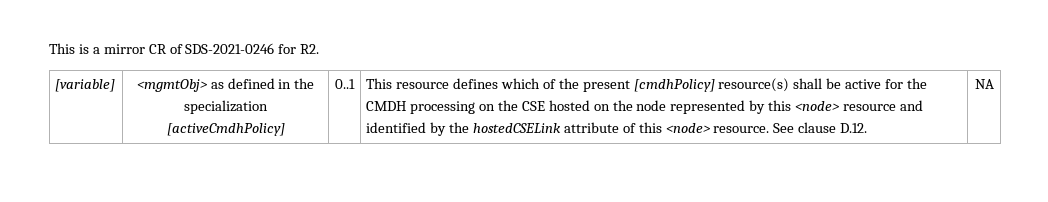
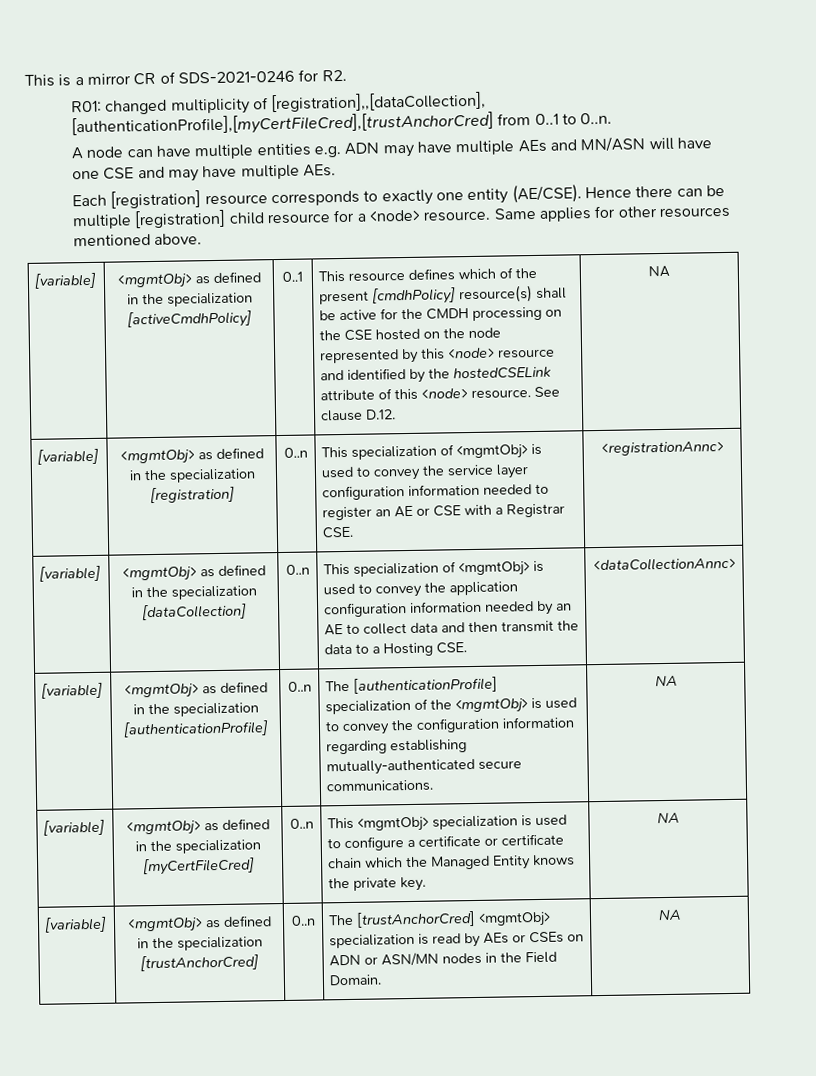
(320, 49) none -> [71,91,487,115] [71,111,613,137] [71,136,712,160] [72,164,336,182] [72,184,725,209] [72,205,730,230] [73,233,203,247] // R01: changed multiplicity of [registration],,[dataCollection], [authenticationProfile],[myCertFileCred],[trustAnchorCred] from 0..1 to 0..n. // A node can have multiple entities e.g. ADN may have multiple AEs and MN/ASN will have one CSE and may have multiple AEs. // Each [registration] resource corresponds to exactly one entity (AE/CSE). Hence there can be multiple [registration] child resource for a <node> resource. Same applies for other resources mentioned above.
(994, 84) none -> [37,448,100,465] [119,447,264,465] [128,468,256,483] [150,486,235,504] [283,447,308,458] [321,443,543,460] [321,464,530,481] [322,483,550,501] [322,503,566,521] [322,526,354,539] [600,441,724,456] [39,565,102,582] [121,564,266,582] [130,585,257,600] [142,603,247,621] [285,564,310,575] [323,560,545,577] [323,581,519,598] [324,600,573,618] [324,620,580,636] [324,642,468,657] [592,556,736,572] [41,682,104,699] [123,681,268,699] [132,702,259,717] [123,720,269,738] [287,681,312,692] [325,676,499,694] [325,697,578,715] [325,716,575,736] [326,739,468,755] [326,758,523,776] [326,779,434,793] [654,674,678,688] [43,819,106,836] [125,818,270,836] [134,839,261,854] [142,857,255,876] [289,818,314,829] [327,814,568,832] [327,833,565,852] [328,854,576,870] [328,876,427,892] [656,811,680,825] [44,916,108,933] [126,915,272,933] [136,936,263,951] [140,954,259,972] [290,915,316,926] [328,910,552,928] [329,931,585,949] [329,951,558,967] [329,974,383,986] [657,908,682,922] // [variable] | <mgmtObj> as defined in the specialization [registration] | 0..n | This specialization of <mgmtObj> is used to convey the service layer configuration information needed to register an AE or CSE with a Registrar CSE. | <registrationAnnc> // [variable] | <mgmtObj> as defined in the specialization [dataCollection] | 0..n | This specialization of <mgmtObj> is used to convey the application configuration information needed by an AE to collect data and then transmit the data to a Hosting CSE. | <dataCollectionAnnc> // [variable] | <mgmtObj> as defined in the specialization [authenticationProfile] | 0..n | The [authenticationProfile] specialization of the <mgmtObj> is used to convey the configuration information regarding establishing mutually-authenticated secure communications. | NA // [variable] | <mgmtObj> as defined in the specialization [myCertFileCred] | 0..n | This <mgmtObj> specialization is used to configure a certificate or certificate chain which the Managed Entity knows the private key. | NA // [variable] | <mgmtObj> as defined in the specialization [trustAnchorCred] | 0..n | The [trustAnchorCred] <mgmtObj> specialization is read by AEs or CSEs on ADN or ASN/MN nodes in the Field Domain. | NA

